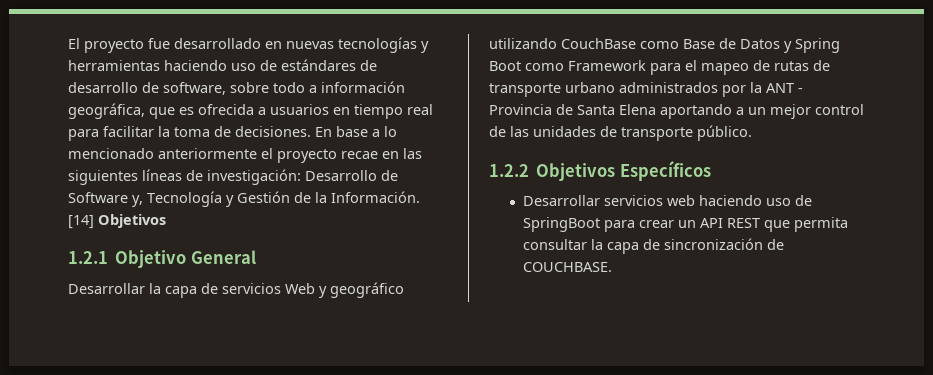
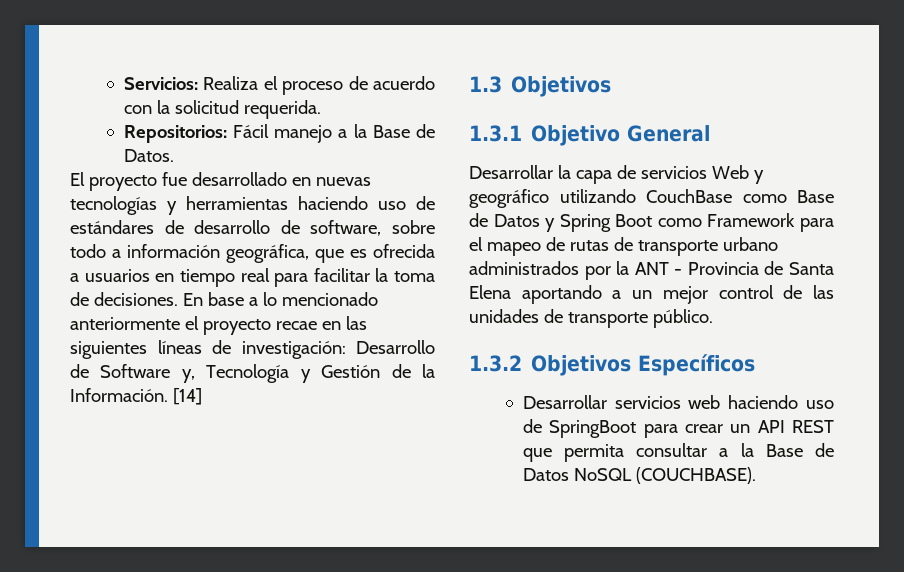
(68, 43) none -> [123,76,435,95] [123,100,321,119] [123,124,435,143] [123,149,174,162] Servicios: Realiza el proceso de acuerdo con la solicitud requerida. // Repositorios: Fácil manejo a la Base de Datos. //
(94, 222) none -> [469,76,502,93] // 1.3
[68,251,108,264] 1.2.1 -> [469,125,522,142] 1.3.1
[489,164,529,177] 1.2.2 -> [469,355,522,372] 1.3.2
[591,238,785,254] [523,262,613,272] la capa de sincronización de COUCHBASE. -> [719,443,834,457] [522,467,756,484] a la Base de Datos NoSQL (COUCHBASE).

